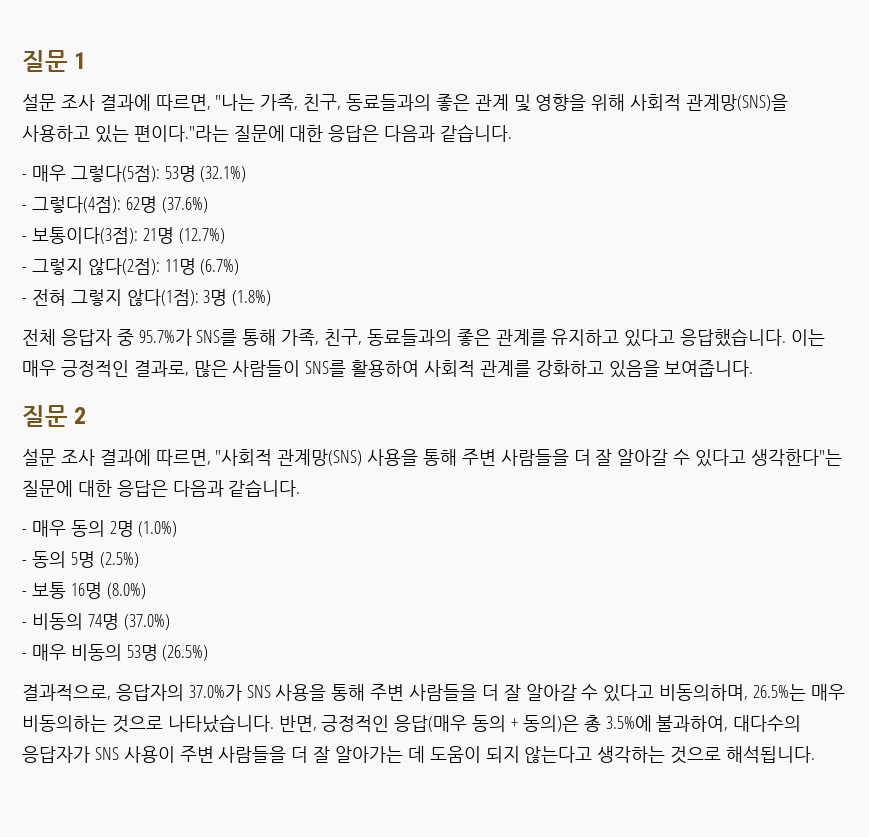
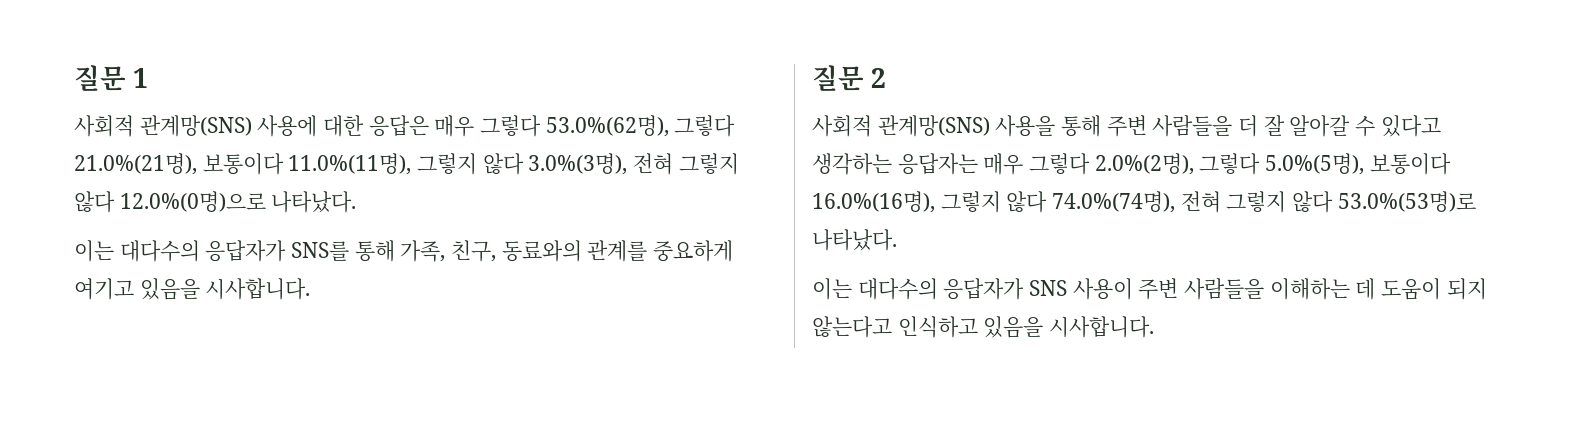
[22,94,789,112] [22,124,513,143] [22,165,247,182] [22,196,208,213] [22,227,225,244] [22,258,240,275] [22,289,272,306] [22,328,826,347] [22,360,754,378] [22,405,87,427] [22,449,273,466] 설문 조사 결과에 따르면, "나는 가족, 친구, 동료들과의 좋은 관계 및 영향을 위해 사회적 관계망(SNS)을 사용하고 있는 편이다."라는 질문에 대한 응답은 다음과 같습니다. // - 매우 그렇다(5점): 53명 (32.1%) // - 그렇다(4점): 62명 (37.6%) // - 보통이다(3점): 21명 (12.7%) // - 그렇지 않다(2점): 11명 (6.7%) // - 전혀 그렇지 않다(1점): 3명 (1.8%) // 전체 응답자 중 95.7%가 SNS를 통해 가족, 친구, 동료들과의 좋은 관계를 유지하고 있다고 응답했습니다. 이는 매우 긍정적인 결과로, 많은 사람들이 SNS를 활용하여 사회적 관계를 강화하고 있음을 보여줍니다. // 질문 2 // 설문 조사 결과에 따르면, "사회적 -> [74,115,736,137] [74,153,739,175] [74,191,357,213] [74,240,734,262] [74,278,311,300] [812,65,887,91] [812,115,872,137] 사회적 관계망(SNS) 사용에 대한 응답은 매우 그렇다 53.0%(62명), 그렇다 21.0%(21명), 보통이다 11.0%(11명), 그렇지 않다 3.0%(3명), 전혀 그렇지 않다 12.0%(0명)으로 나타났다. // 이는 대다수의 응답자가 SNS를 통해 가족, 친구, 동료와의 관계를 중요하게 여기고 있음을 시사합니다. // 질문 2 // 사회적
[750,449,842,466] [22,479,301,497] [22,520,178,537] [22,551,139,568] [22,582,146,599] [22,613,170,630] [22,644,209,661] [22,684,845,702] [22,714,729,733] 생각한다"는 질문에 대한 응답은 다음과 같습니다. // - 매우 동의 2명 (1.0%) // - 동의 5명 (2.5%) // - 보통 16명 (8.0%) // - 비동의 74명 (37.0%) // - 매우 비동의 53명 (26.5%) // 결과적으로, 응답자의 37.0%가 SNS 사용을 통해 주변 사람들을 더 잘 알아갈 수 있다고 비동의하며, 26.5%는 매우 비동의하는 것으로 나타났습니다. 반면, 긍정적인 응답(매우 동의 + 동의)은 총 3.5%에 불과하여, -> [812,153,1451,175] [812,191,1476,213] [812,229,897,251] [812,278,852,300] 생각하는 응답자는 매우 그렇다 2.0%(2명), 그렇다 5.0%(5명), 보통이다 16.0%(16명), 그렇지 않다 74.0%(74명), 전혀 그렇지 않다 53.0%(53명)로 나타났다. // 이는
[291,746,404,763] 더 잘 알아가는 -> [1269,278,1350,300] 이해하는
[597,746,816,764] 생각하는 것으로 해석됩니다. -> [897,316,1155,338] 인식하고 있음을 시사합니다.

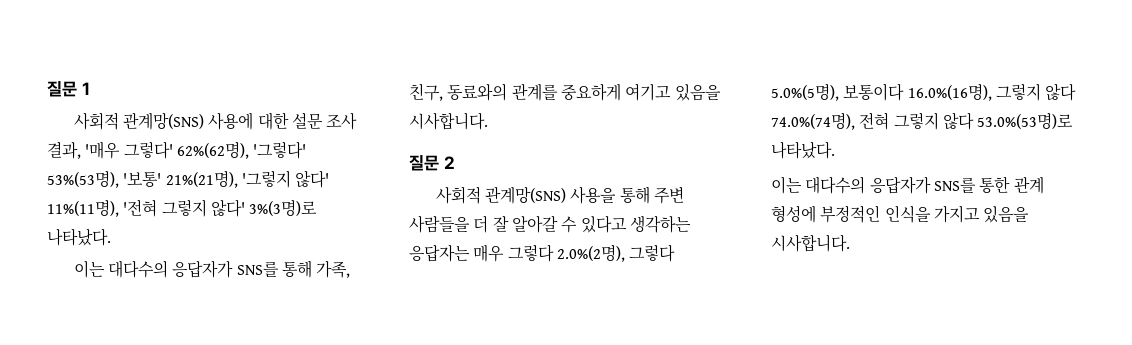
[368,115,736,137] [74,153,739,175] [74,191,266,213] 응답은 매우 그렇다 53.0%(62명), 그렇다 21.0%(21명), 보통이다 11.0%(11명), 그렇지 않다 3.0%(3명), 전혀 그렇지 않다 12.0%(0명)으로 -> [292,112,358,130] [47,141,307,159] [47,170,330,188] [47,199,318,217] 설문 조사 결과, '매우 그렇다' 62%(62명), '그렇다' 53%(53명), '보통' 21%(21명), '그렇지 않다' 11%(11명), '전혀 그렇지 않다' 3%(3명)로
[1029,278,1487,300] [812,316,978,338] SNS 사용이 주변 사람들을 이해하는 데 도움이 되지 않는다고 인식하고 -> [933,176,1044,194] [771,205,980,223] SNS를 통한 관계 형성에 부정적인 인식을 가지고

